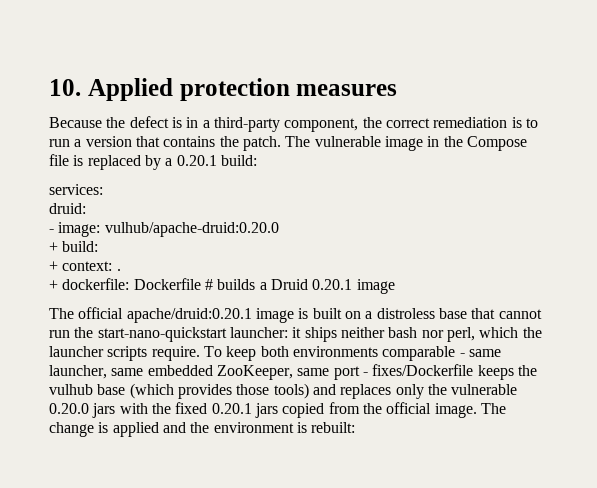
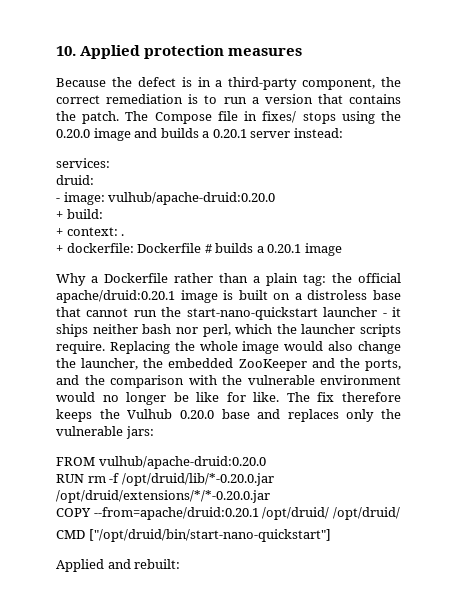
[314,136,527,151] [49,154,257,170] vulnerable image in the Compose file is replaced by a 0.20.1 build: -> [154,111,402,124] [56,128,343,141] Compose file in fixes/ stops using the 0.20.0 image and builds a 0.20.1 server instead:
[270,279,308,290] Druid -> (264, 249) none
[49,308,74,319] The -> [56,273,352,286] Why a Dockerfile rather than a plain tag: the
[229,327,288,338] launcher: -> [323,307,387,317] launcher -
[203,346,501,361] [49,364,537,380] [49,383,309,399] To keep both environments comparable - same launcher, same embedded ZooKeeper, same port - fixes/Dockerfile keeps the vulhub base (which provides those tools) -> [109,341,401,354] [56,358,401,371] [56,375,401,388] [56,392,401,405] [56,409,250,422] Replacing the whole image would also change the launcher, the embedded ZooKeeper and the ports, and the comparison with the vulnerable environment would no longer be like for like. The fix therefore keeps the Vulhub 0.20.0 base
[49,402,506,418] [49,422,307,437] 0.20.0 jars with the fixed 0.20.1 jars copied from the official image. The change is applied and the environment is -> [125,426,154,439] [56,456,266,469] [56,473,274,486] [56,490,270,503] [56,507,400,520] [56,529,331,542] [56,559,131,572] jars: // FROM vulhub/apache-druid:0.20.0 // RUN rm -f /opt/druid/lib/*-0.20.0.jar /opt/druid/extensions/*/*-0.20.0.jar // COPY --from=apache/druid:0.20.1 /opt/druid/ /opt/druid/ // CMD ["/opt/druid/bin/start-nano-quickstart"] // Applied and

